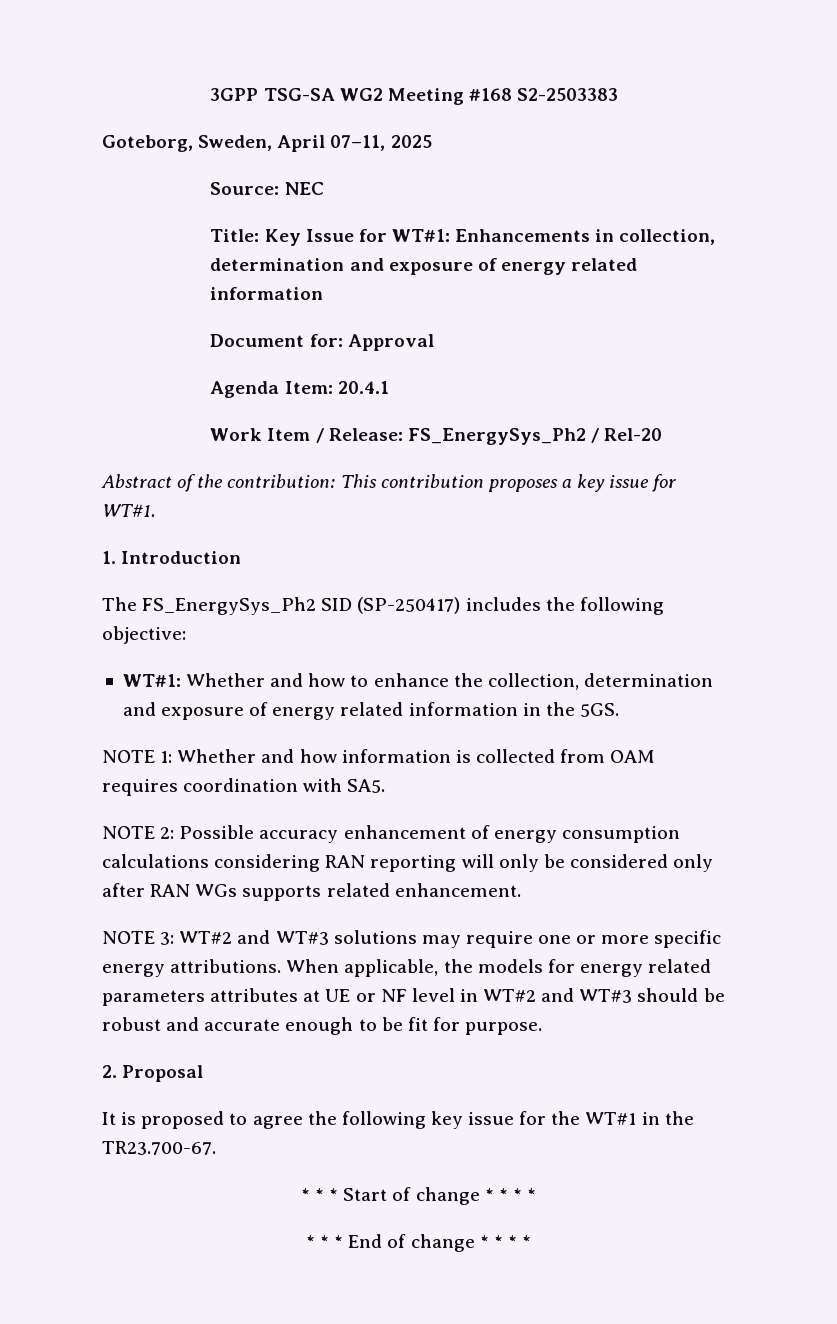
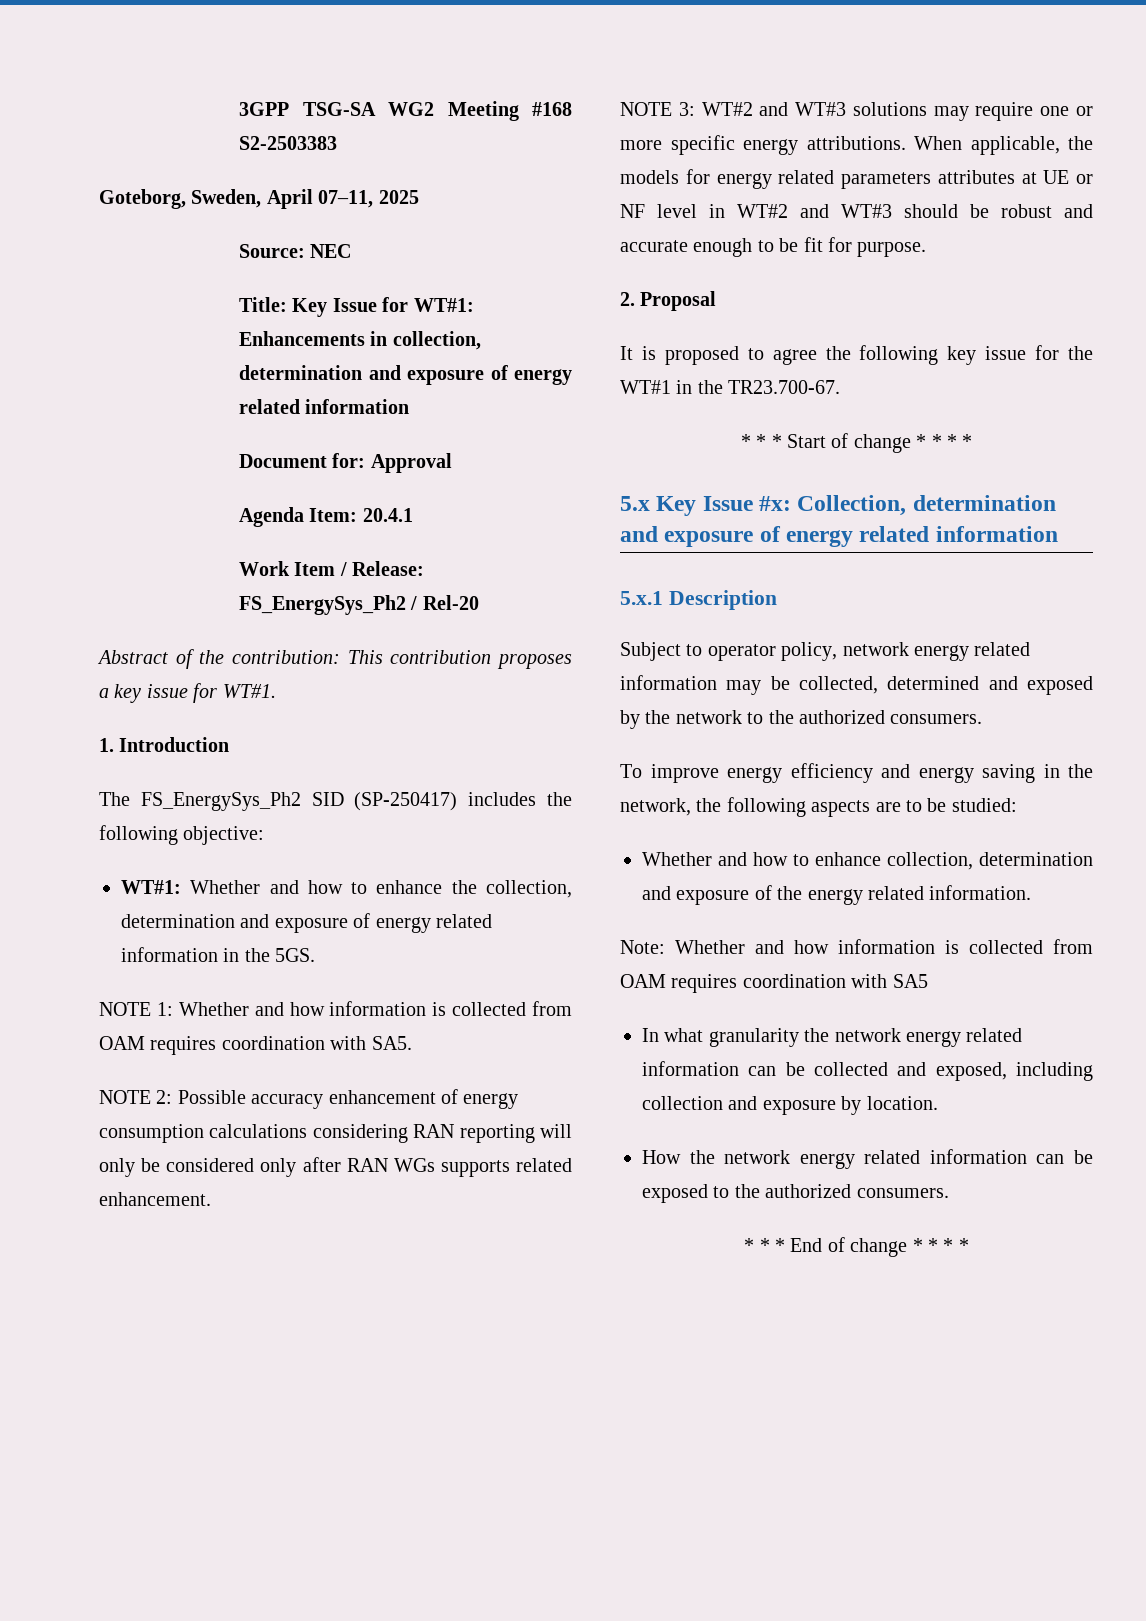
(537, 1194) none -> [620,495,1056,516] [620,526,1058,547] [620,590,777,610] [620,642,1031,661] [620,675,1093,695] [620,710,983,729] [620,763,1093,783] [620,797,1017,817] [642,852,1093,870] [642,885,1032,905] [620,939,1093,954] [620,974,928,993] [642,1028,1023,1047] [642,1061,1093,1081] [642,1096,938,1115] [642,1149,1093,1169] [642,1184,949,1203] // 5.x Key Issue #x: Collection, determination and exposure of energy related information // 5.x.1 Description // Subject to operator policy, network energy related information may be collected, determined and exposed by the network to the authorized consumers. // To improve energy efficiency and energy saving in the network, the following aspects are to be studied: // Whether and how to enhance collection, determination and exposure of the energy related information. // Note: Whether and how information is collected from OAM requires coordination with SA5 // In what granularity the network energy related information can be collected and exposed, including collection and exposure by location. // How the network energy related information can be exposed to the authorized consumers.

